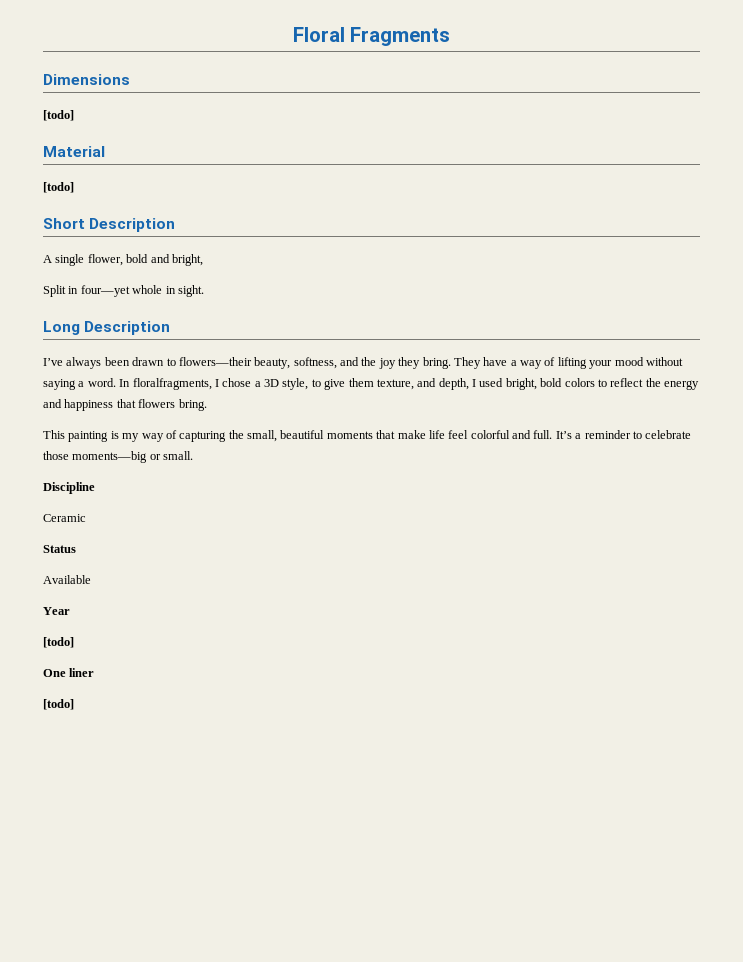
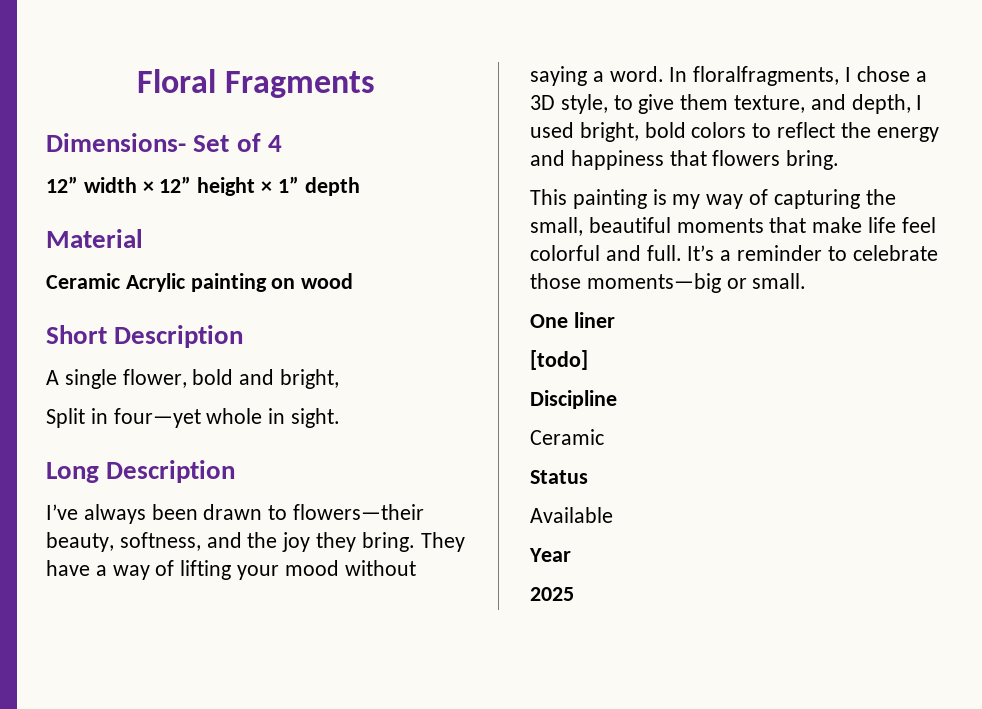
[43,74,130,85] [43,110,74,121] [43,146,105,157] [43,182,74,193] Dimensions // [todo] // Material // [todo] -> [46,133,282,152] [46,176,360,196] [46,229,143,248] [46,273,354,292] Dimensions- Set of 4 // 12” width × 12” height × 1” depth // Material // Ceramic Acrylic painting on wood
(194, 455) none -> [530,312,615,328] [530,350,588,370] // One liner // [todo]
[43,637,74,648] [43,668,95,677] [43,699,74,710] [todo] // One liner // [todo] -> [530,587,574,601] 2025

